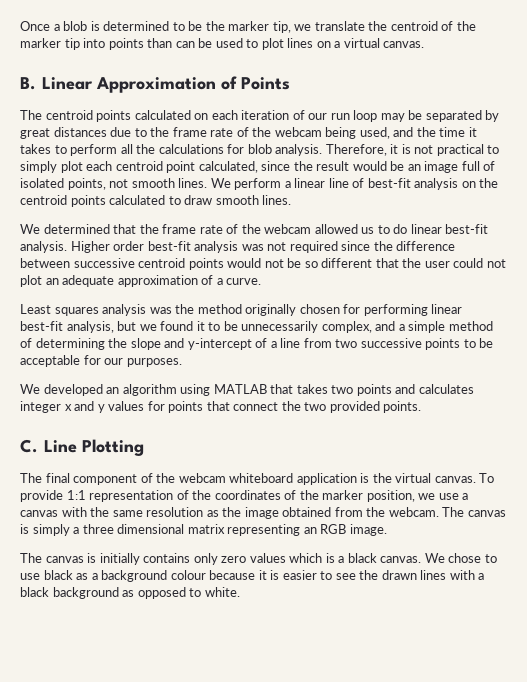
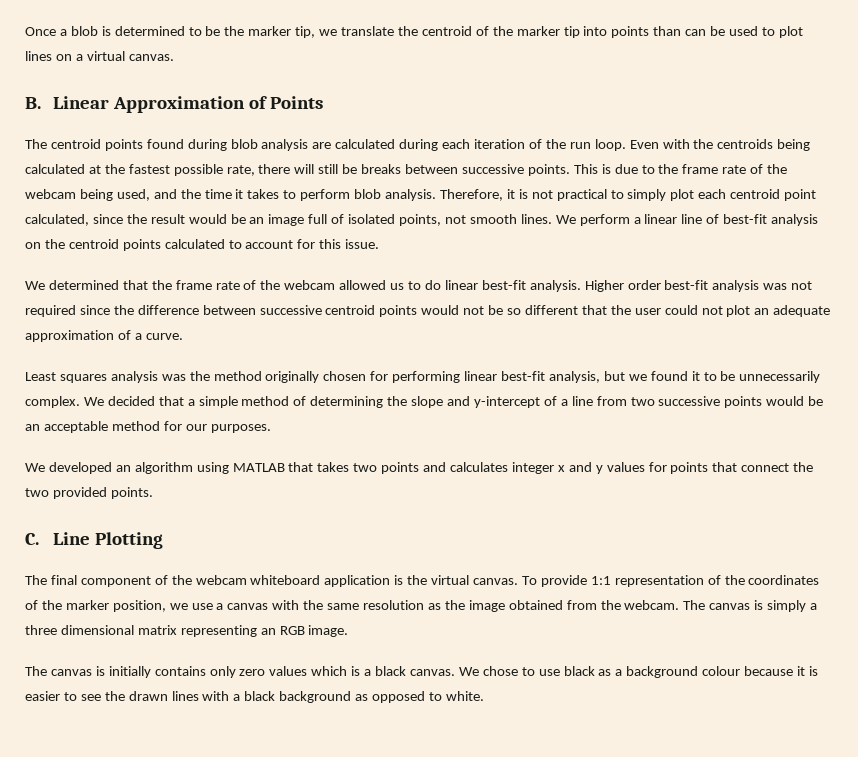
[134,110,500,122] [20,127,107,139] calculated on each iteration of our run loop may be separated by great distances -> [146,139,811,151] [25,164,611,176] found during blob analysis are calculated during each iteration of the run loop. Even with the centroids being calculated at the fastest possible rate, there will still be breaks between successive points. This is
[120,144,245,154] all the calculations for -> (351, 195) none
[184,195,292,205] draw smooth lines. -> [245,239,380,249] account for this issue.
[321,321,396,333] complex, and -> [25,396,184,408] complex. We decided that
[463,338,494,348] [20,355,80,367] to be acceptable -> [766,396,824,406] [25,421,160,433] would be an acceptable method

